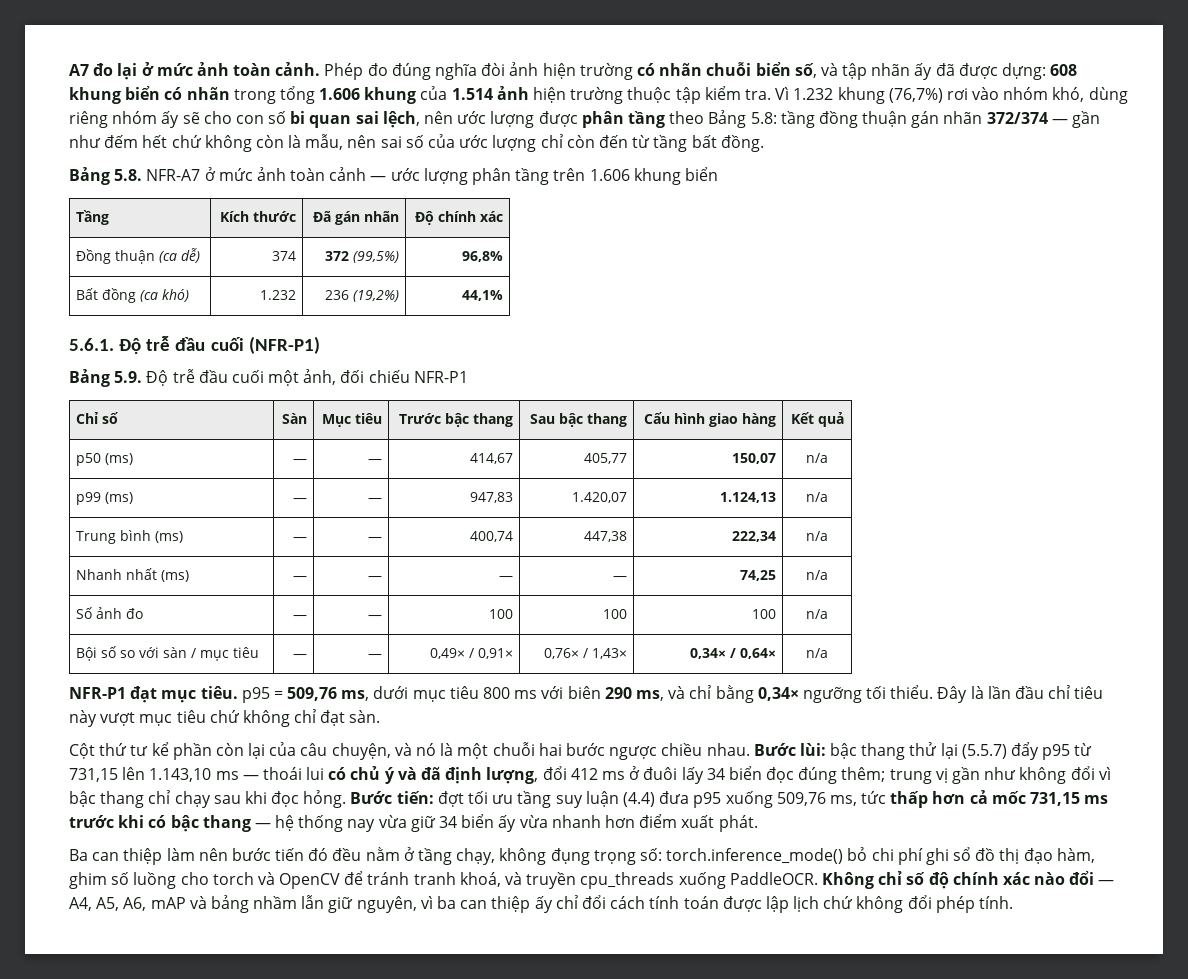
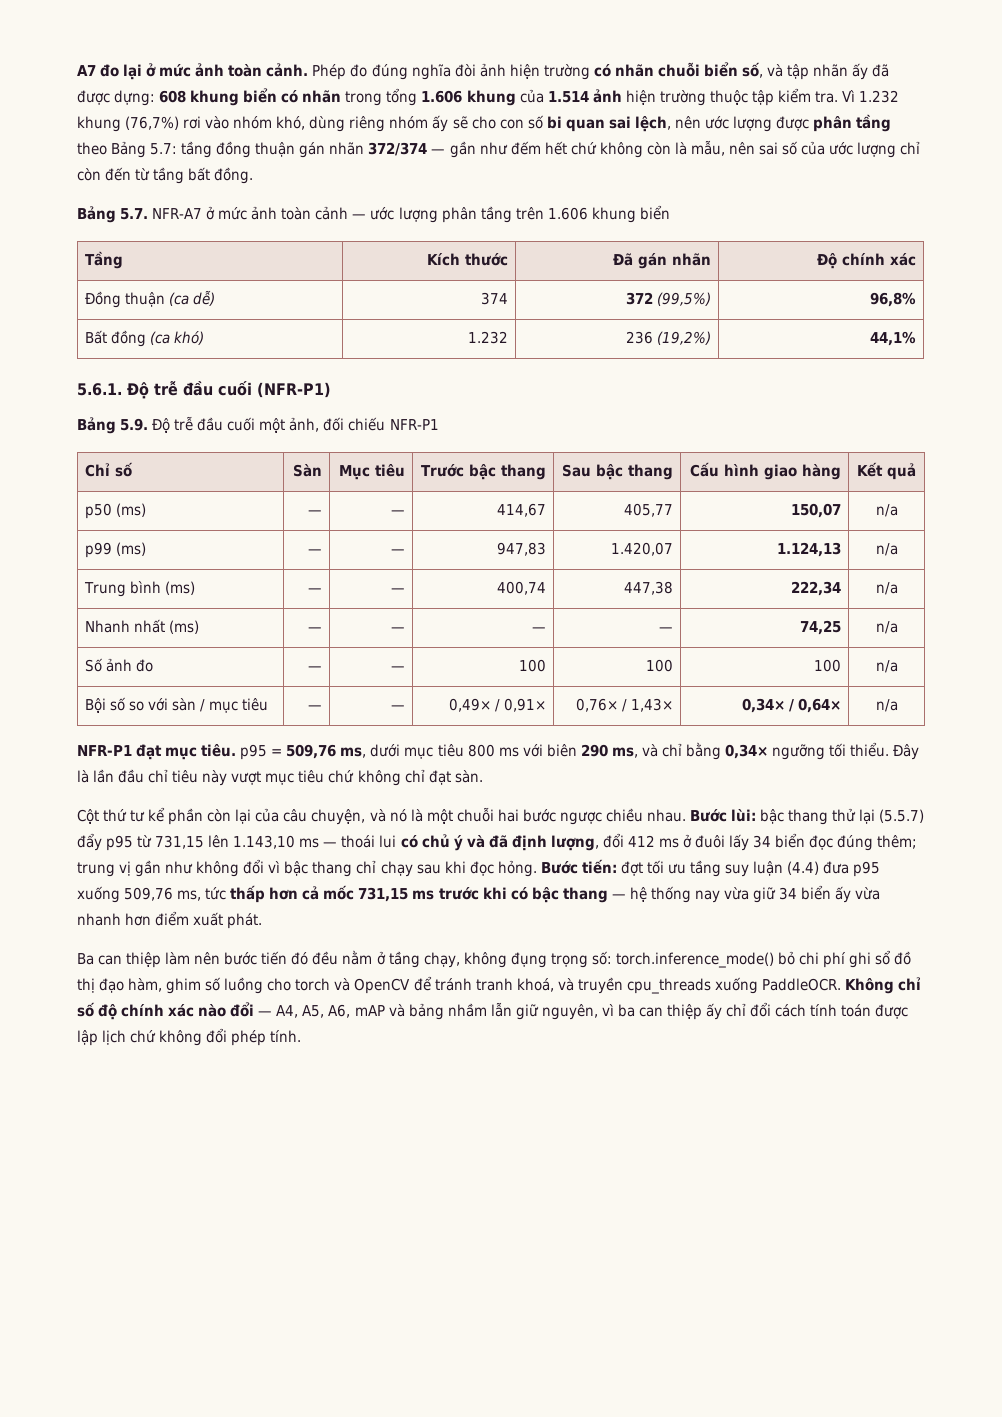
[750,112,777,124] 5.8: -> [150,143,178,155] 5.7:
[114,169,143,181] 5.8. -> [120,208,149,220] 5.7.

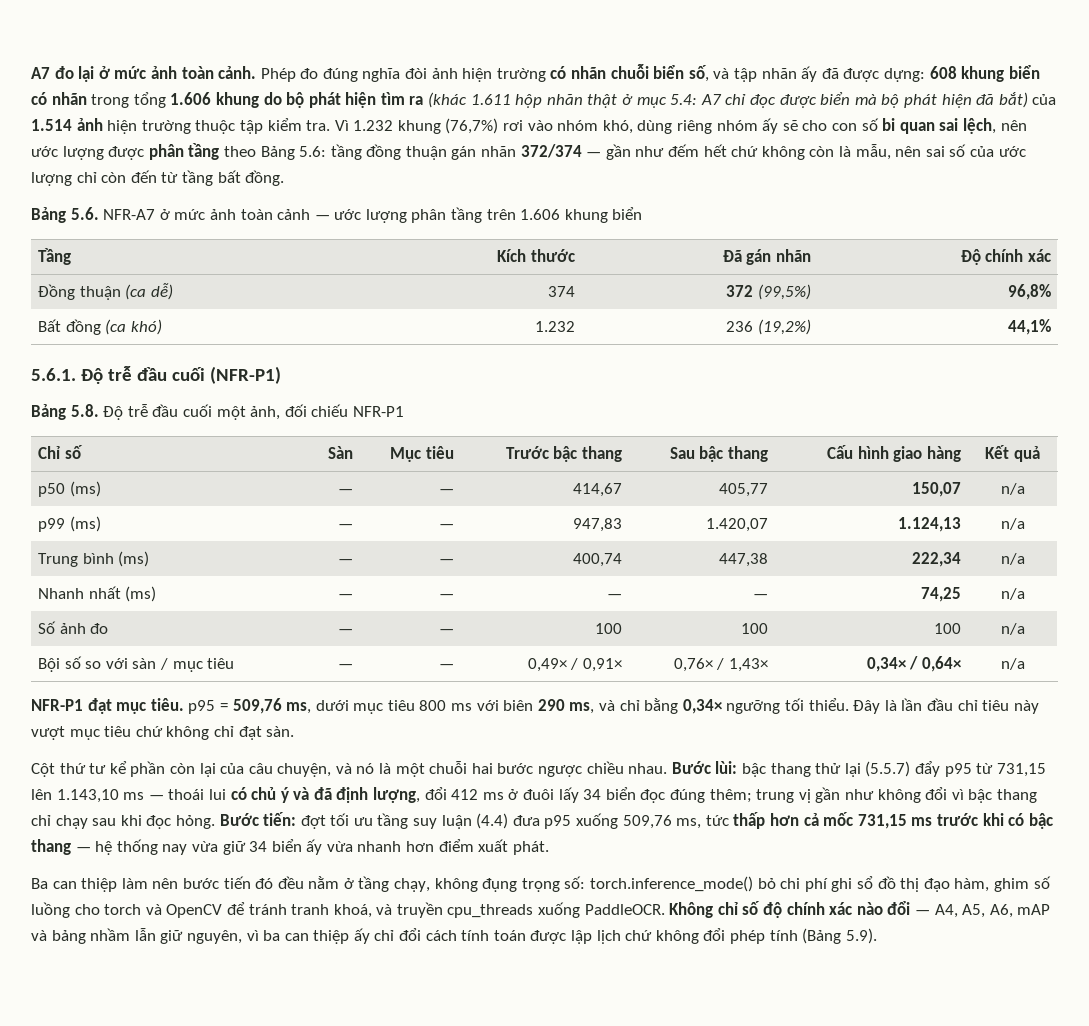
(516, 98) none -> [263,92,1028,108] do bộ phát hiện tìm ra (khác 1.611 hộp nhãn thật ở mục 5.4: A7 chỉ đọc được biển mà bộ phát hiện đã bắt)
[150,143,178,155] 5.7: -> [299,146,327,157] 5.6:
[120,208,149,220] 5.7. -> [70,207,99,220] 5.6.
[120,418,149,431] 5.9. -> [70,404,99,417] 5.8.
[270,1030,302,1042] tính. -> [769,928,877,944] tính (Bảng 5.9).

